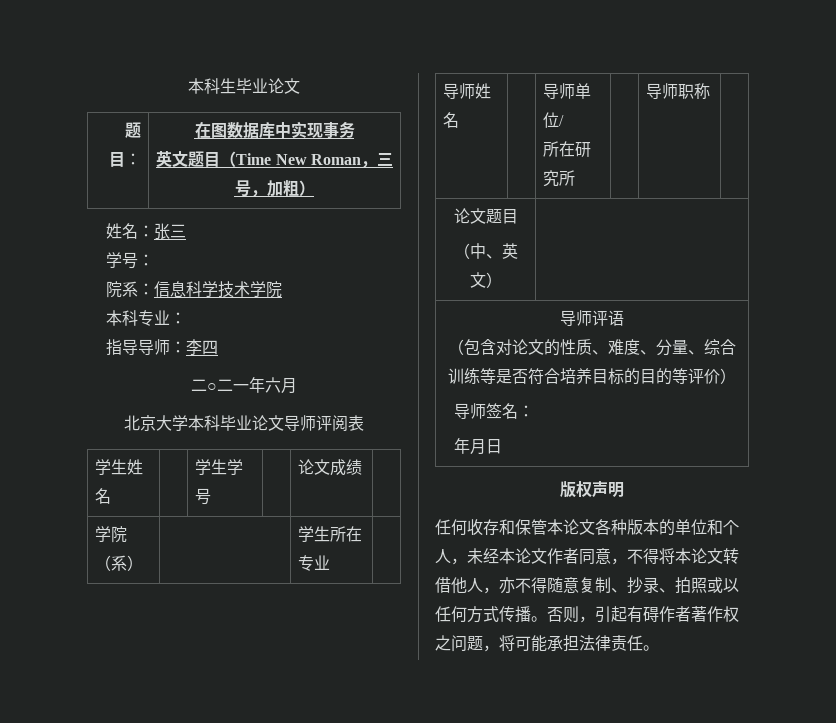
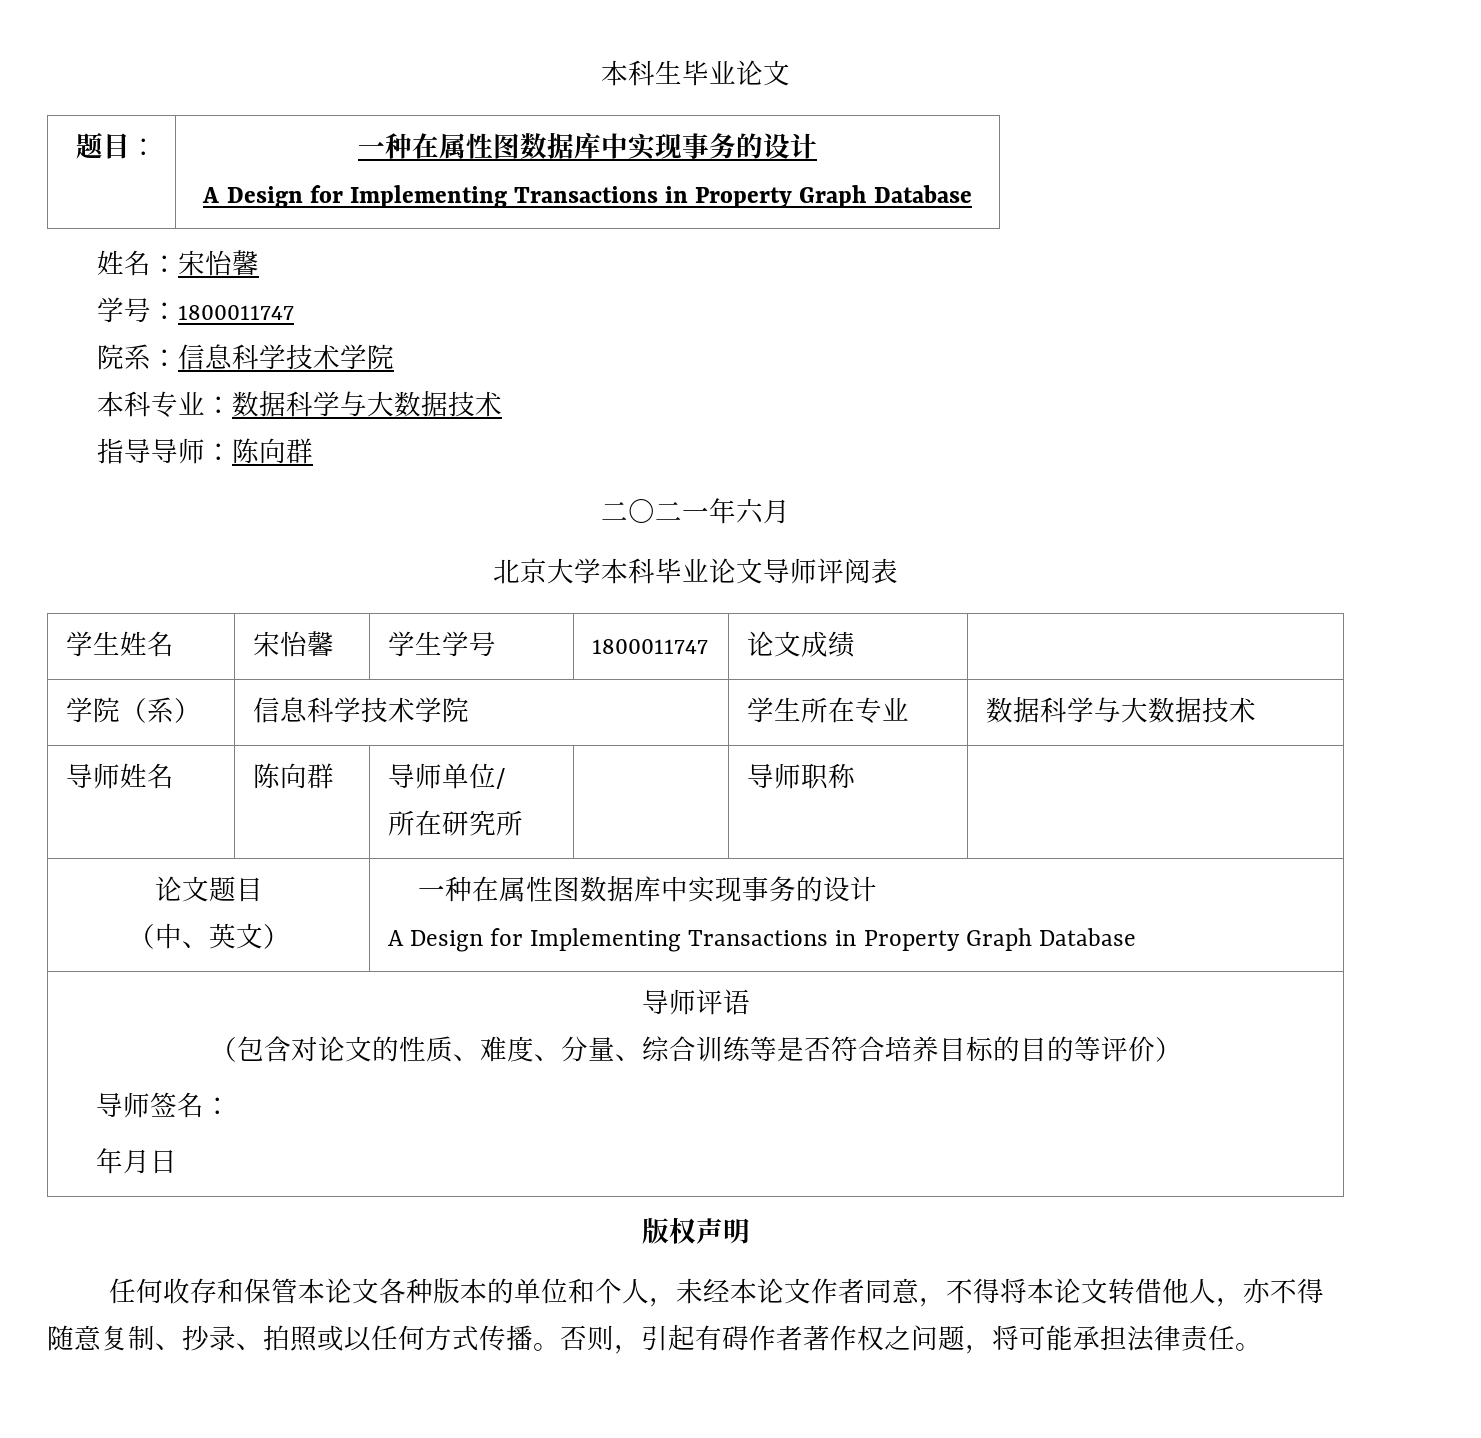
[194,121,355,139] [156,151,393,168] [234,180,315,197] 在图数据库中实现事务 // 英文题目（Time New Roman，三号，加粗） -> [358,132,817,160] [202,185,972,208] 一种在属性图数据库中实现事务的设计 // A Design for Implementing Transactions in Property Graph Database
[153,223,186,240] 张三 -> [178,250,260,276] 宋怡馨
(154, 260) none -> [178,305,295,320] 1800011747
(186, 318) none -> [232,391,503,417] 数据科学与大数据技术
[185,339,218,355] 李四 -> [232,438,314,464] 陈向群
(111, 496) none -> [252,631,334,657] 宋怡馨
(211, 496) none -> [591,639,708,654] 1800011747
(143, 563) none -> [252,697,469,723] 信息科学技术学院
(330, 562) none -> [985,697,1256,723] 数据科学与大数据技术
(459, 120) none -> [252,763,334,789] 陈向群
(502, 280) none -> [417,876,877,903] [387,928,1136,952] 一种在属性图数据库中实现事务的设计 // A Design for Implementing Transactions in Property Graph Database

